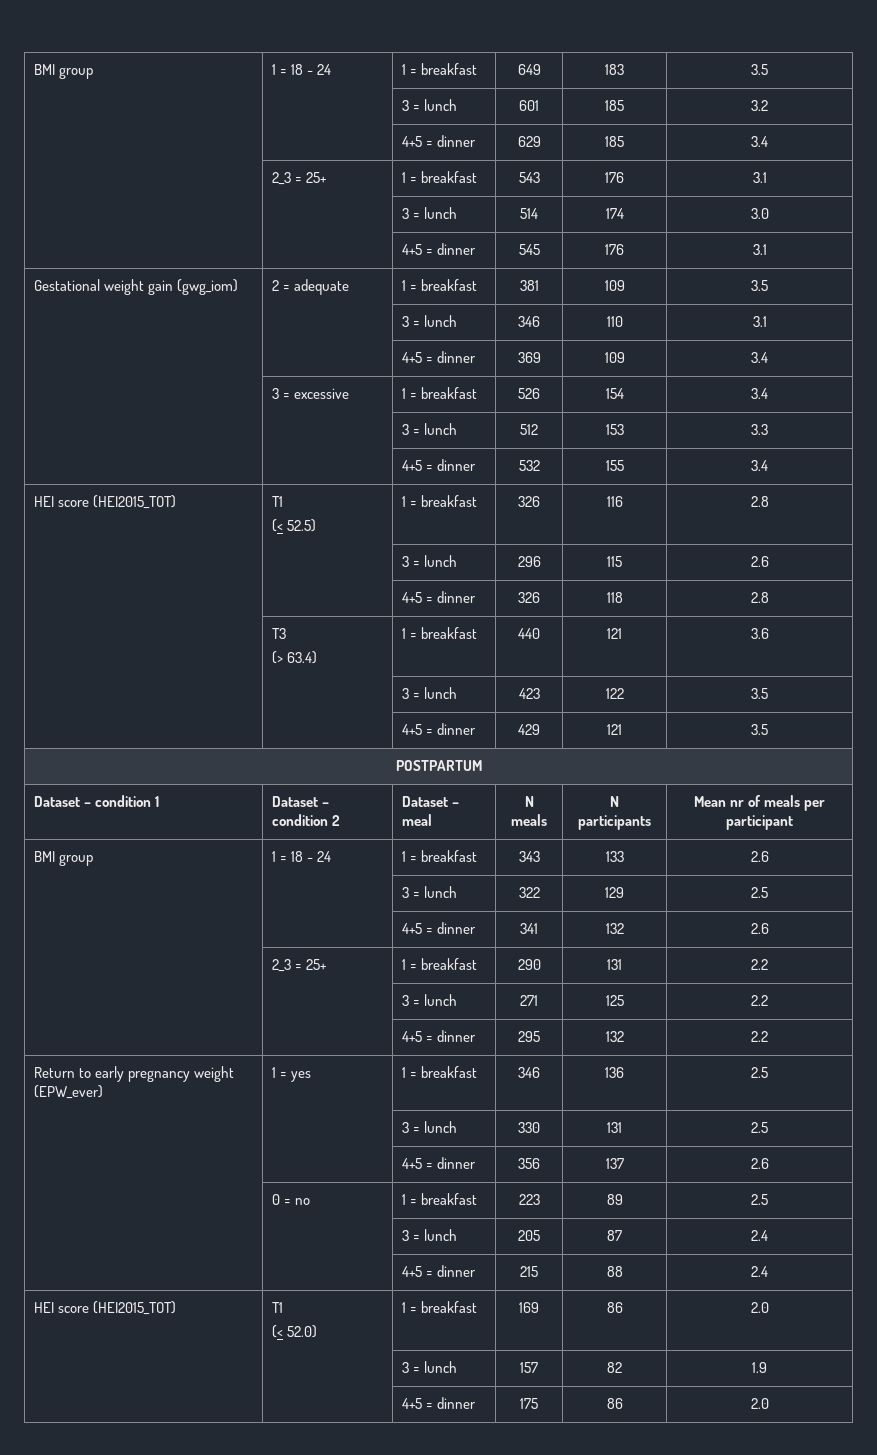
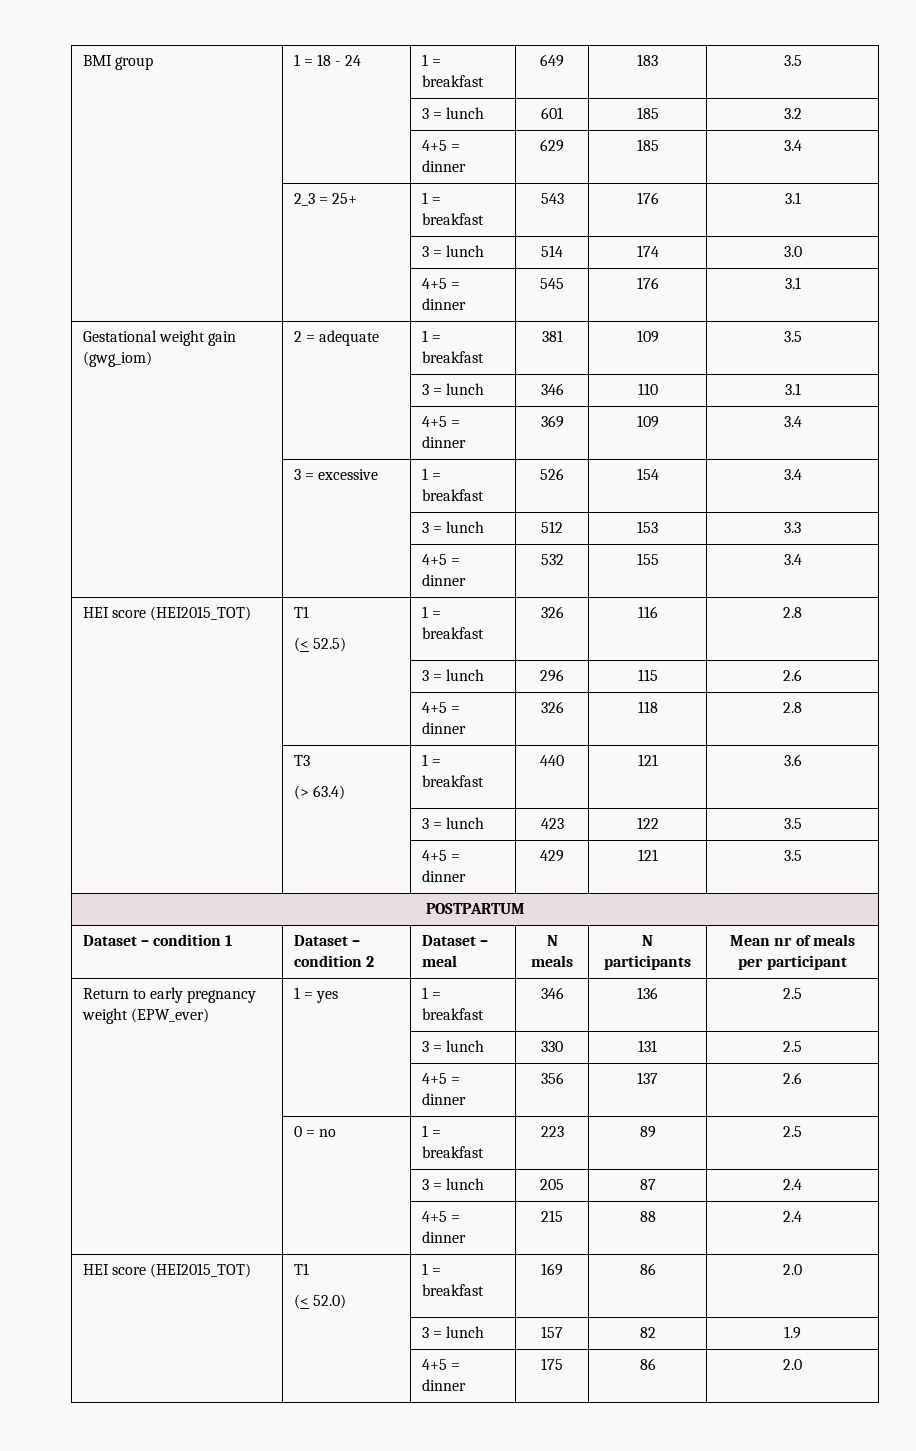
[34,851,94,866] [272,851,332,862] [402,850,478,862] [518,851,540,862] [605,851,624,862] [750,851,769,862] [402,886,458,898] [518,887,540,898] [605,887,624,898] [751,887,768,898] [402,922,477,934] [520,923,538,934] [605,923,624,934] [750,923,769,934] [272,959,328,972] [402,958,478,970] [517,959,541,970] [607,959,622,970] [751,959,768,970] [402,994,458,1006] [520,995,538,1006] [605,995,624,1006] [751,995,768,1006] [402,1030,477,1042] [518,1031,540,1042] [605,1031,624,1042] [751,1031,768,1042] // BMI group | 1 = 18 - 24 | 1 = breakfast | 343 | 133 | 2.6 // | | 3 = lunch | 322 | 129 | 2.5 // | | 4+5 = dinner | 341 | 132 | 2.6 // | 2_3 = 25+ | 1 = breakfast | 290 | 131 | 2.2 // | | 3 = lunch | 271 | 125 | 2.2 // | | 4+5 = dinner | 295 | 132 | 2.2 -> (847, 962) none

